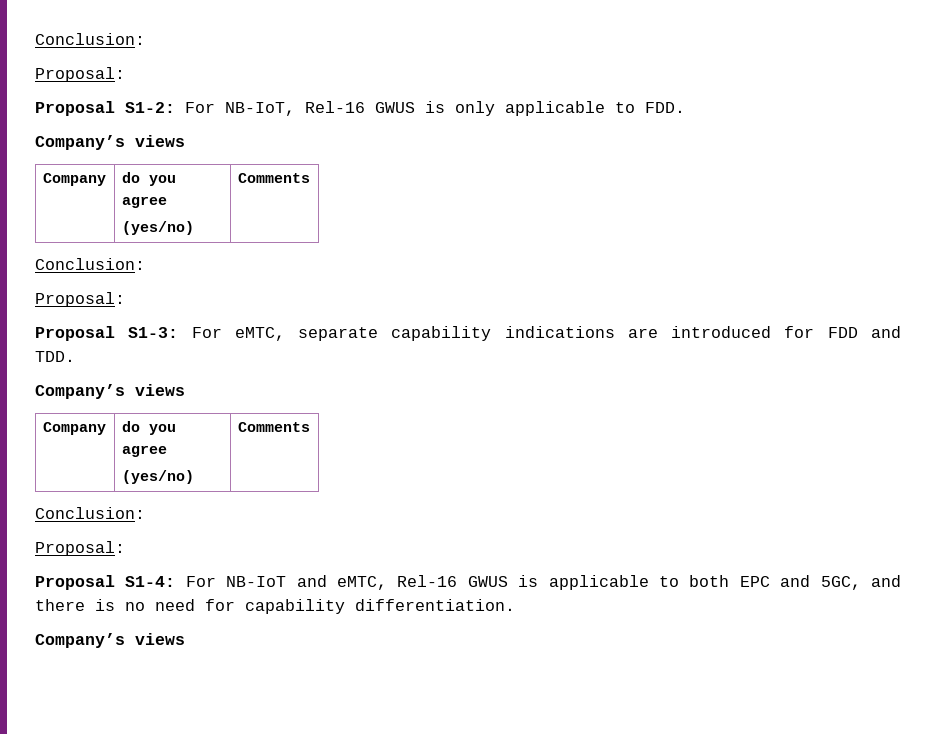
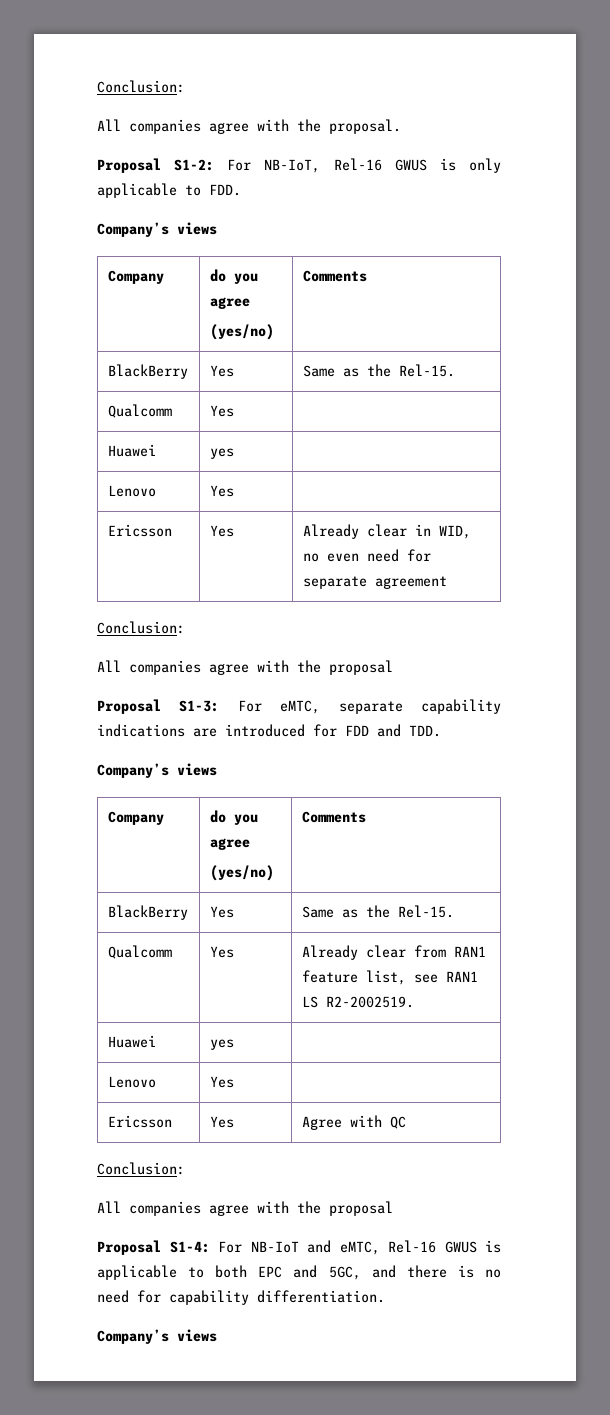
[35,33,145,45] [35,67,125,82] Conclusion: // Proposal: -> [97,80,185,93] [97,119,401,134] Conclusion: // All companies agree with the proposal.
[35,258,145,270] [35,292,125,307] // Conclusion: // Proposal: -> [107,364,188,379] [209,365,234,377] [302,364,455,377] [107,404,172,418] [209,405,234,417] [107,444,156,457] [209,448,234,459] [107,485,156,497] [209,485,234,497] [107,524,172,537] [209,525,234,537] [302,524,471,539] [302,549,431,562] [302,576,447,589] [97,621,185,634] [97,660,393,675] // BlackBerry | Yes | Same as the Rel-15. // Qualcomm | Yes | // Huawei | yes | // Lenovo | Yes | // Ericsson | Yes | Already clear in WID, no even need for separate agreement // Conclusion: // All companies agree with the proposal
[35,507,145,519] [35,541,125,556] // Conclusion: // Proposal: -> [107,905,188,920] [209,906,234,918] [301,905,454,918] [107,945,172,959] [209,946,234,958] [301,945,486,960] [301,970,478,985] [301,996,414,1008] [107,1035,156,1048] [209,1039,234,1050] [107,1076,156,1088] [209,1076,234,1088] [107,1115,172,1128] [209,1116,234,1128] [301,1115,406,1130] [97,1162,185,1175] [97,1201,393,1216] // BlackBerry | Yes | Same as the Rel-15. // Qualcomm | Yes | Already clear from RAN1 feature list, see RAN1 LS R2-2002519. // Huawei | yes | // Lenovo | Yes | // Ericsson | Yes | Agree with QC // Conclusion: // All companies agree with the proposal

